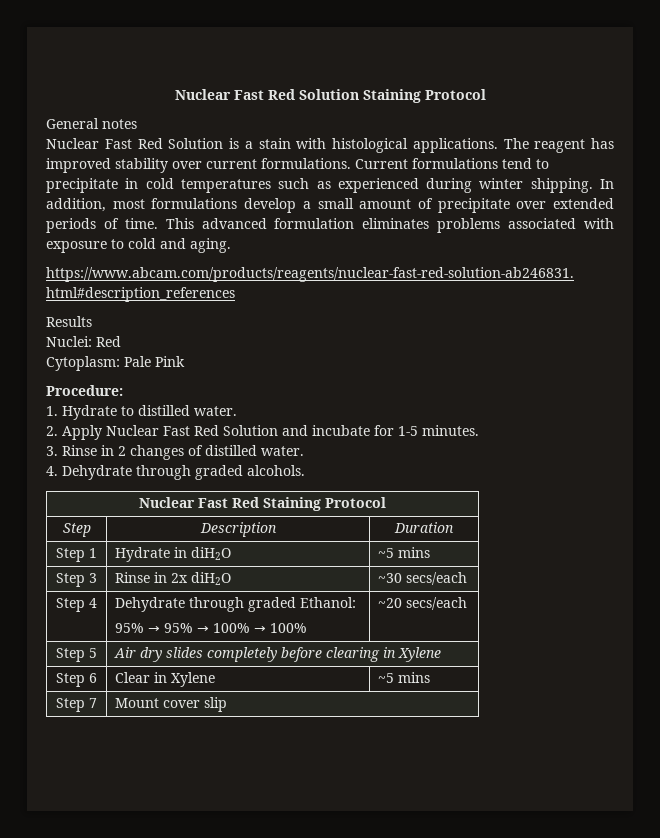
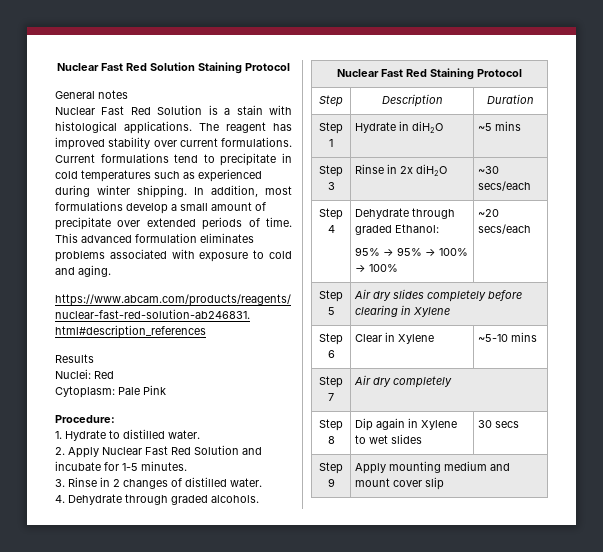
[377,673,394,683] ~5 -> [477,334,508,342] ~5-10
[114,698,159,708] Mount -> [353,375,452,388] [319,419,343,431] [327,436,335,444] [354,418,457,431] [354,434,422,444] [477,420,519,428] [319,462,343,474] [327,478,335,487] [354,461,510,474] [354,478,390,487] Air dry completely // Step 8 | Dip again in Xylene to wet slides | 30 secs // Step 9 | Apply mounting medium and mount

